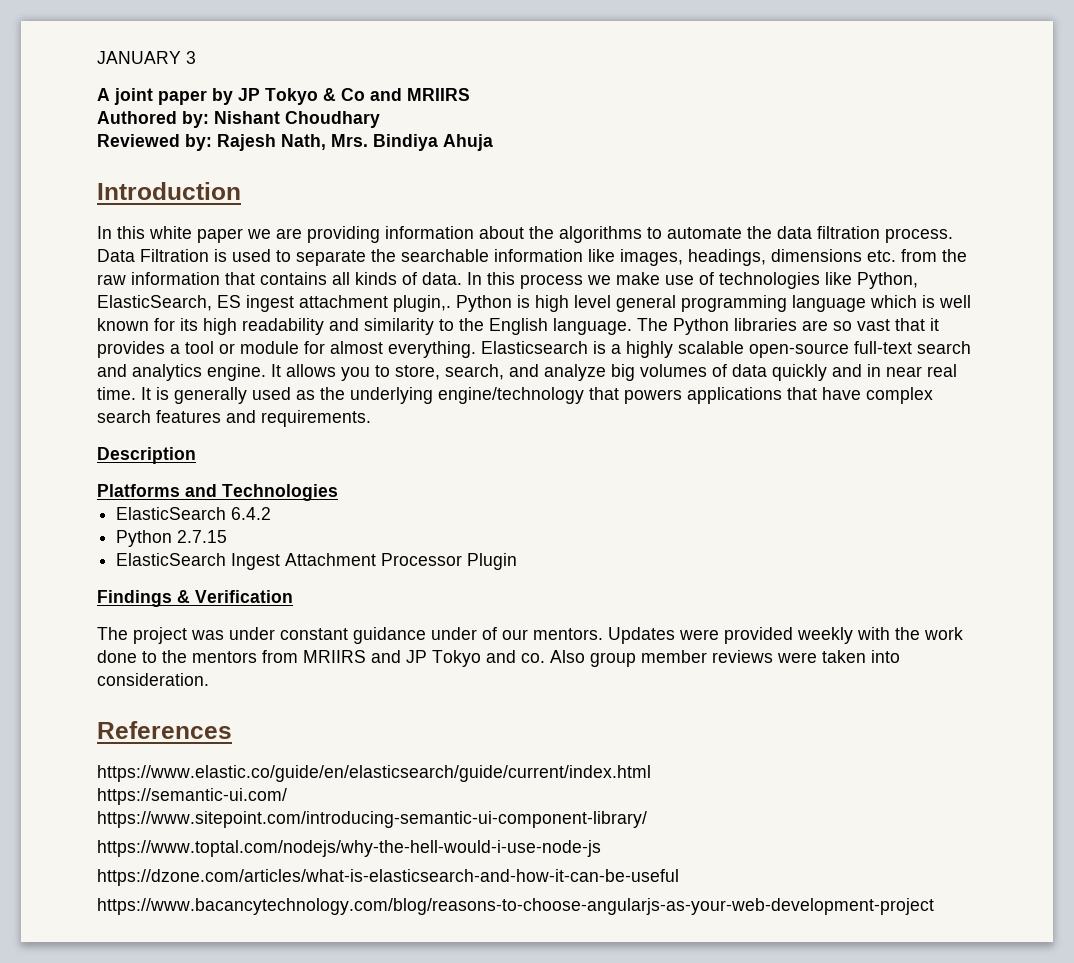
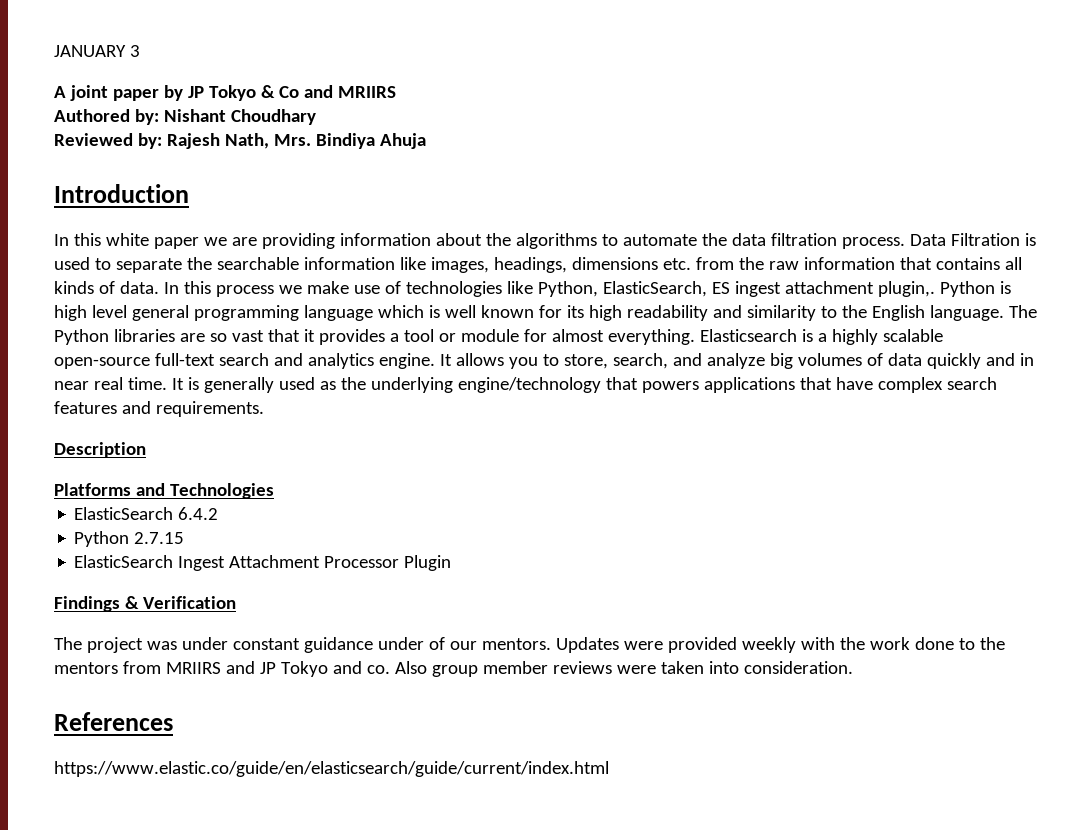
[97,788,287,805] [97,811,647,828] [97,840,601,857] [97,869,679,886] [97,898,934,915] // https://semantic-ui.com/ // https://www.sitepoint.com/introducing-semantic-ui-component-library/ // https://www.toptal.com/nodejs/why-the-hell-would-i-use-node-js // https://dzone.com/articles/what-is-elasticsearch-and-how-it-can-be-useful // https://www.bacancytechnology.com/blog/reasons-to-choose-angularjs-as-your-web-development-project -> (609, 769) none

